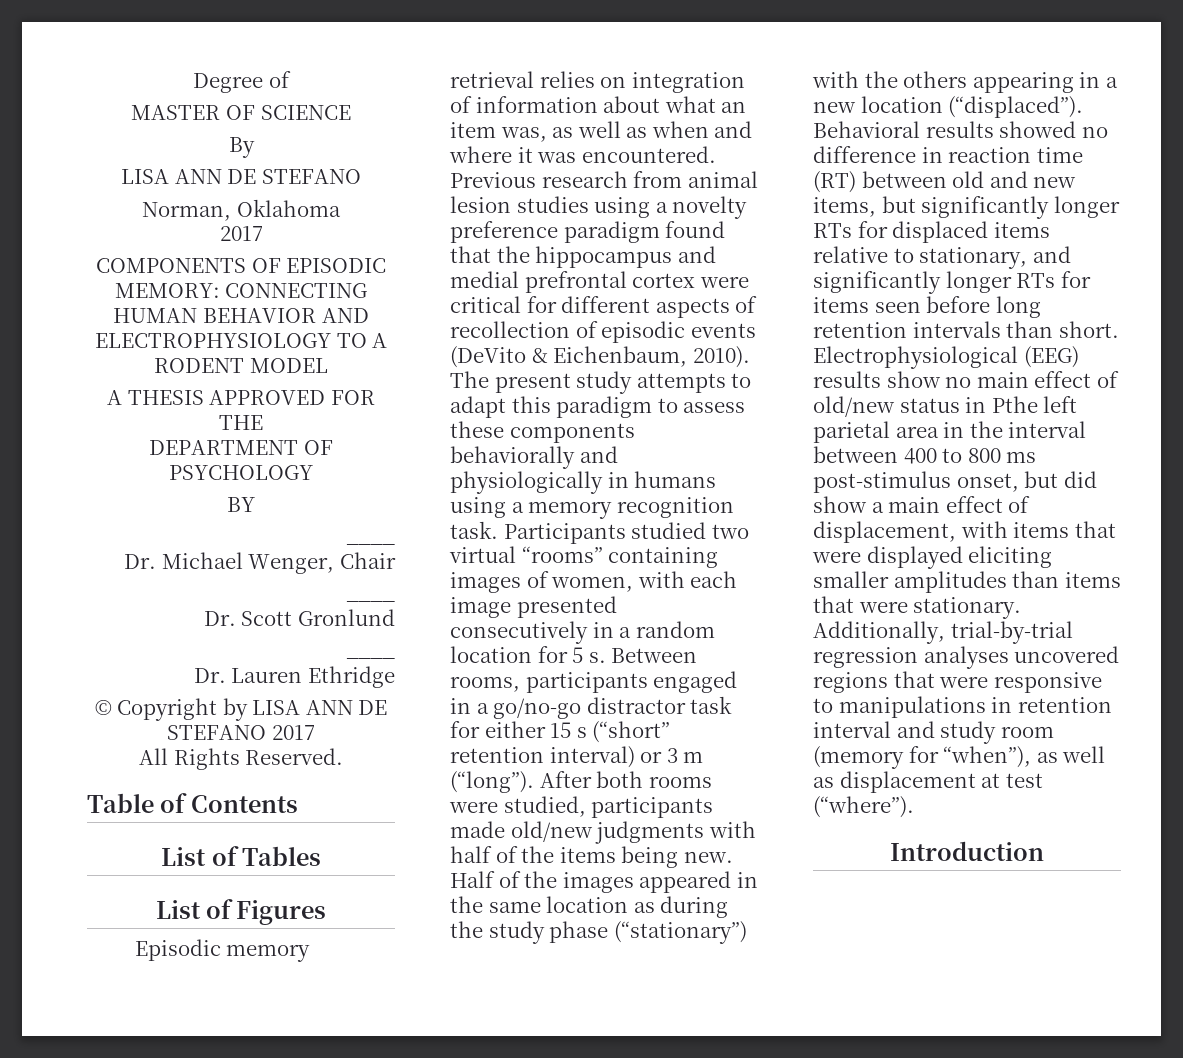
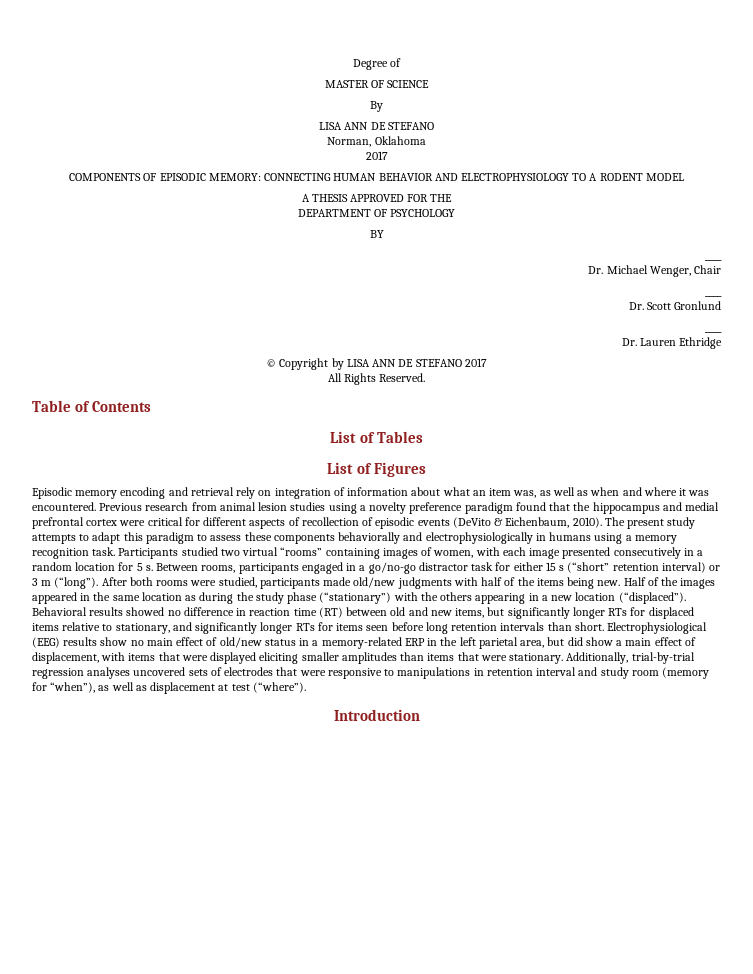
[450,71,595,88] retrieval relies -> [120,487,256,499] encoding and retrieval rely
[450,471,603,494] physiologically -> [425,532,533,544] electrophysiologically
[991,396,1078,413] [813,421,1087,443] [813,446,1037,464] [813,471,1019,493] Pthe left parietal area in the interval between 400 to 800 ms post-stimulus onset, -> [312,637,545,649] a memory-related ERP in the left parietal area,
[813,672,888,693] regions -> [188,667,274,676] sets of electrodes

